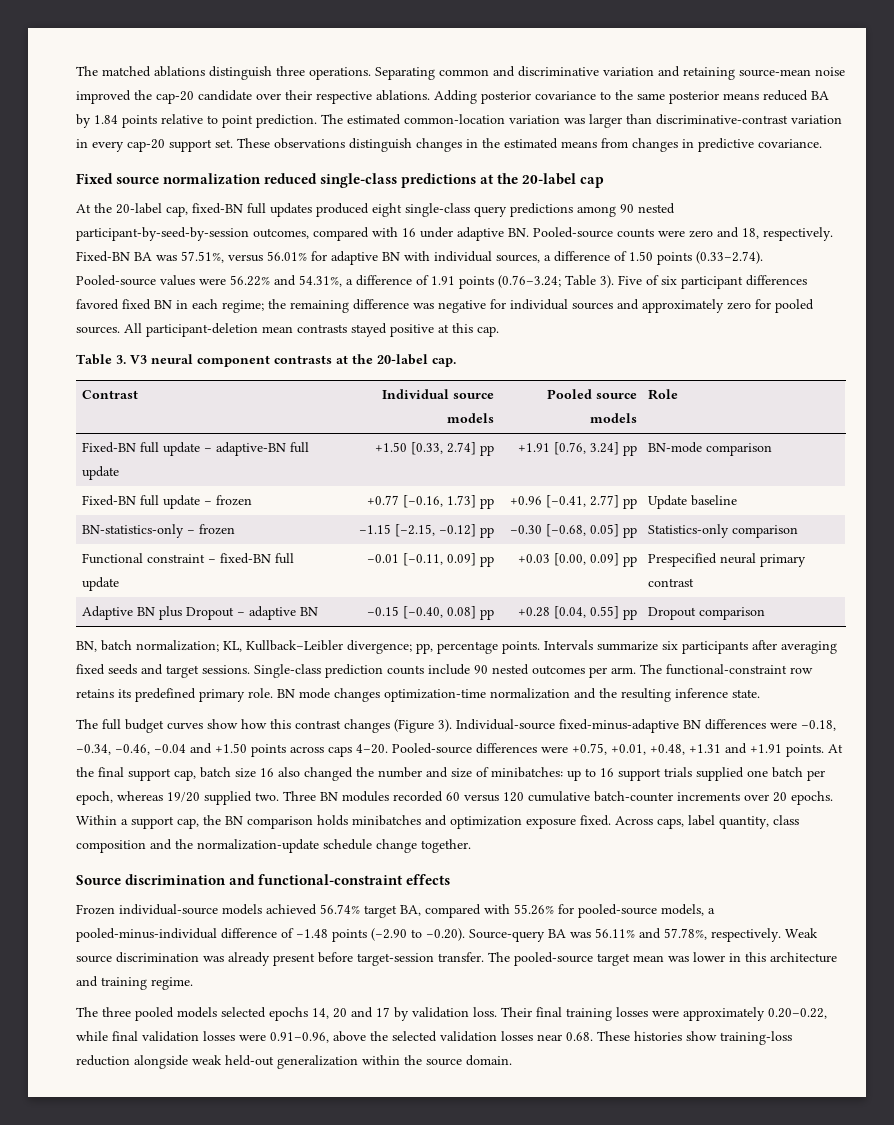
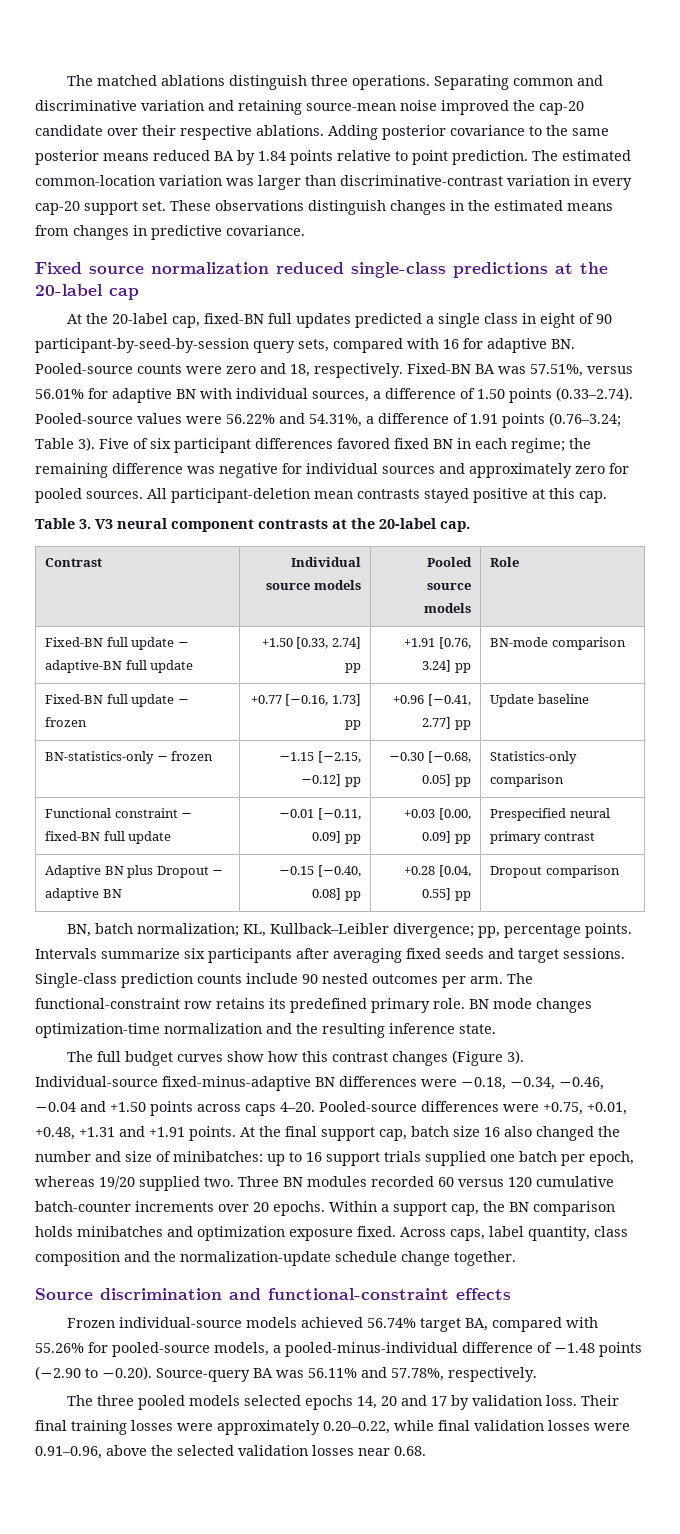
[316,203,675,217] [76,227,309,241] produced eight single-class query predictions among 90 nested participant-by-seed-by-session outcomes, -> [354,313,612,328] [35,338,329,353] predicted a single class in eight of 90 participant-by-seed-by-session query sets,
[420,227,453,238] under -> [463,338,483,349] for
[785,928,818,938] [76,952,837,966] [76,976,193,990] Weak source discrimination was already present before target-session transfer. The pooled-source target mean was lower in this architecture and training regime. -> (537, 1374) none
[597,1031,792,1045] [76,1055,512,1069] These histories show training-loss reduction alongside weak held-out generalization within the source domain. -> (426, 1451) none

